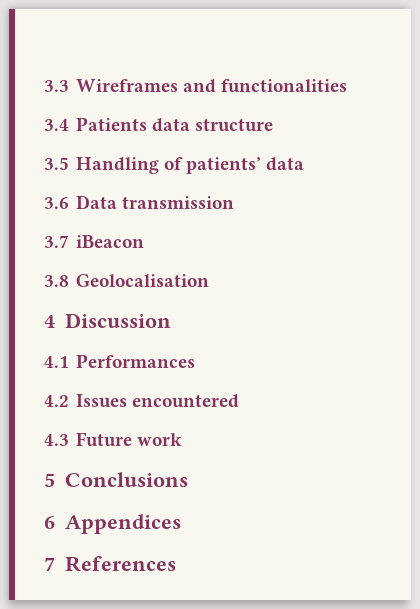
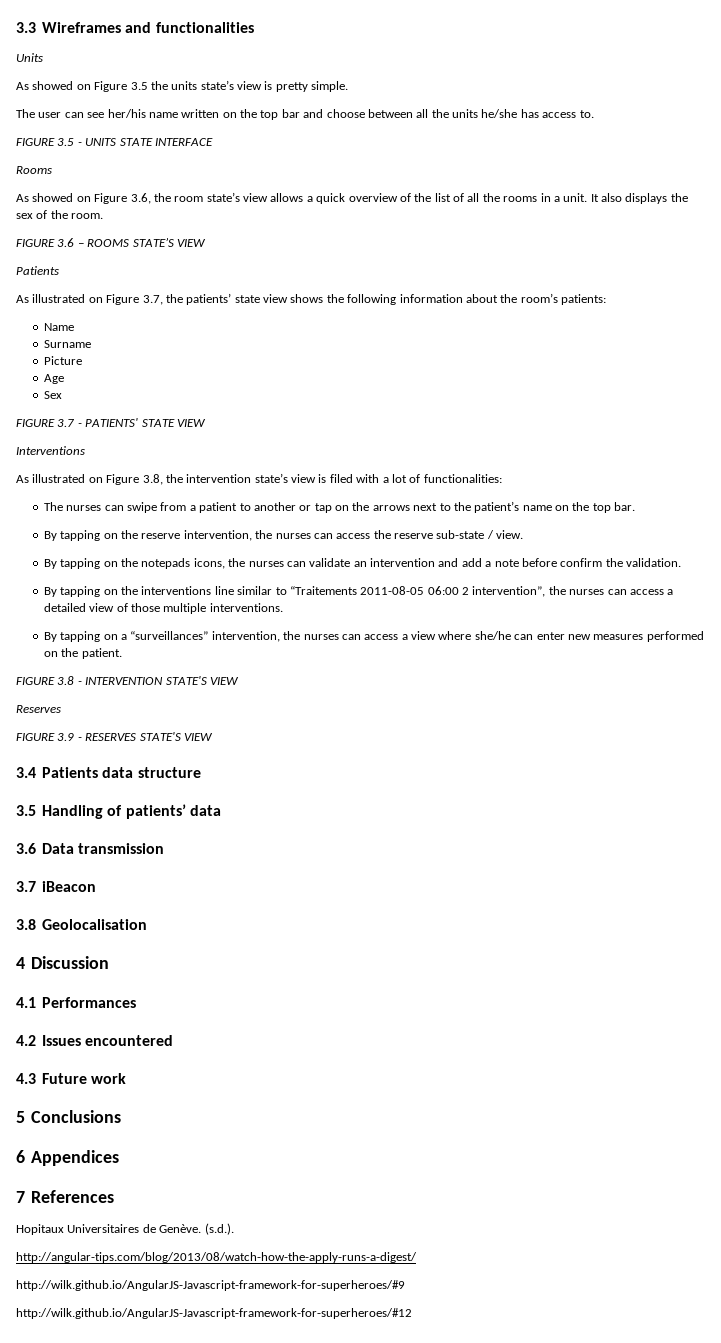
(348, 86) none -> [16,53,43,62] [16,80,349,92] [16,109,594,120] [16,138,213,146] [16,166,52,174] [16,192,688,204] [16,210,104,219] [16,237,206,247] [16,266,59,275] [16,293,606,305] [43,323,74,331] [43,340,91,348] [43,356,82,365] [43,374,64,384] [43,391,62,399] [16,418,206,427] [16,446,85,455] [16,473,502,485] [43,501,636,513] [43,530,524,541] [43,558,682,569] [43,586,674,597] [43,603,283,614] [43,631,704,642] [43,648,122,659] [16,676,239,685] [16,705,61,713] [16,732,213,741] // Units // As showed on Figure 3.5 the units state’s view is pretty simple. // The user can see her/his name written on the top bar and choose between all the units he/she has access to. // FIGURE 3.5 - UNITS STATE INTERFACE // Rooms // As showed on Figure 3.6, the room state’s view allows a quick overview of the list of all the rooms in a unit. It also displays the sex of the room. // FIGURE 3.6 – ROOMS STATE’S VIEW // Patients // As illustrated on Figure 3.7, the patients’ state view shows the following information about the room’s patients: // Name // Surname // Picture // Age // Sex // FIGURE 3.7 - PATIENTS' STATE VIEW // Interventions // As illustrated on Figure 3.8, the intervention state’s view is filed with a lot of functionalities: // The nurses can swipe from a patient to another or tap on the arrows next to the patient’s name on the top bar. // By tapping on the reserve intervention, the nurses can access the reserve sub-state / view. // By tapping on the notepads icons, the nurses can validate an intervention and add a note before confirm the validation. // By tapping on the interventions line similar to “Traitements 2011-08-05 06:00 2 intervention”, the nurses can access a detailed view of those multiple interventions. // By tapping on a “surveillances” intervention, the nurses can access a view where she/he can enter new measures performed on the patient. // FIGURE 3.8 - INTERVENTION STATE'S VIEW // Reserves // FIGURE 3.9 - RESERVES STATE'S VIEW
(176, 564) none -> [16,1223,234,1235] [16,1252,417,1263] [16,1280,405,1291] [16,1308,412,1319] // Hopitaux Universitaires de Genève. (s.d.). // http://angular-tips.com/blog/2013/08/watch-how-the-apply-runs-a-digest/ // http://wilk.github.io/AngularJS-Javascript-framework-for-superheroes/#9 // http://wilk.github.io/AngularJS-Javascript-framework-for-superheroes/#12

